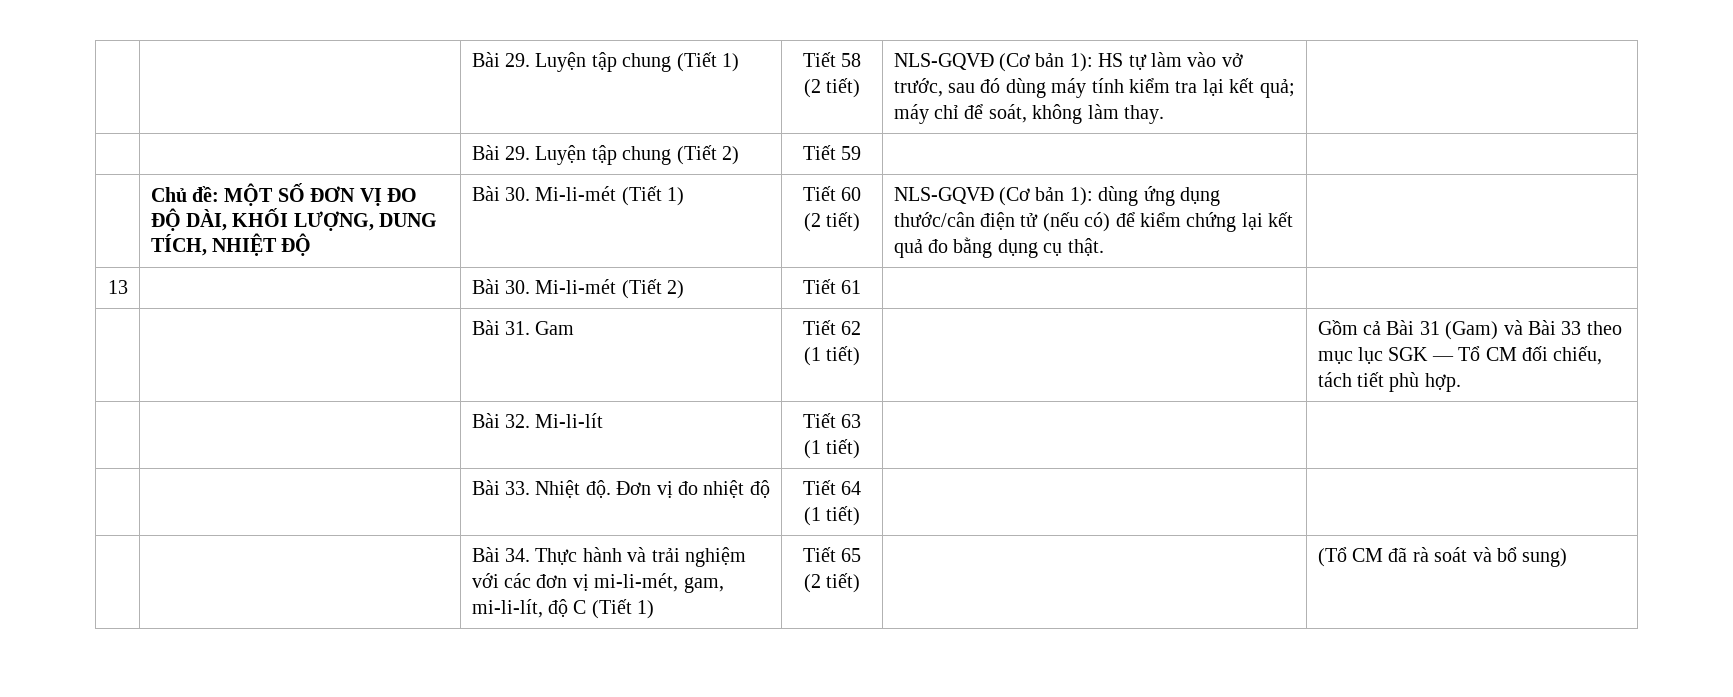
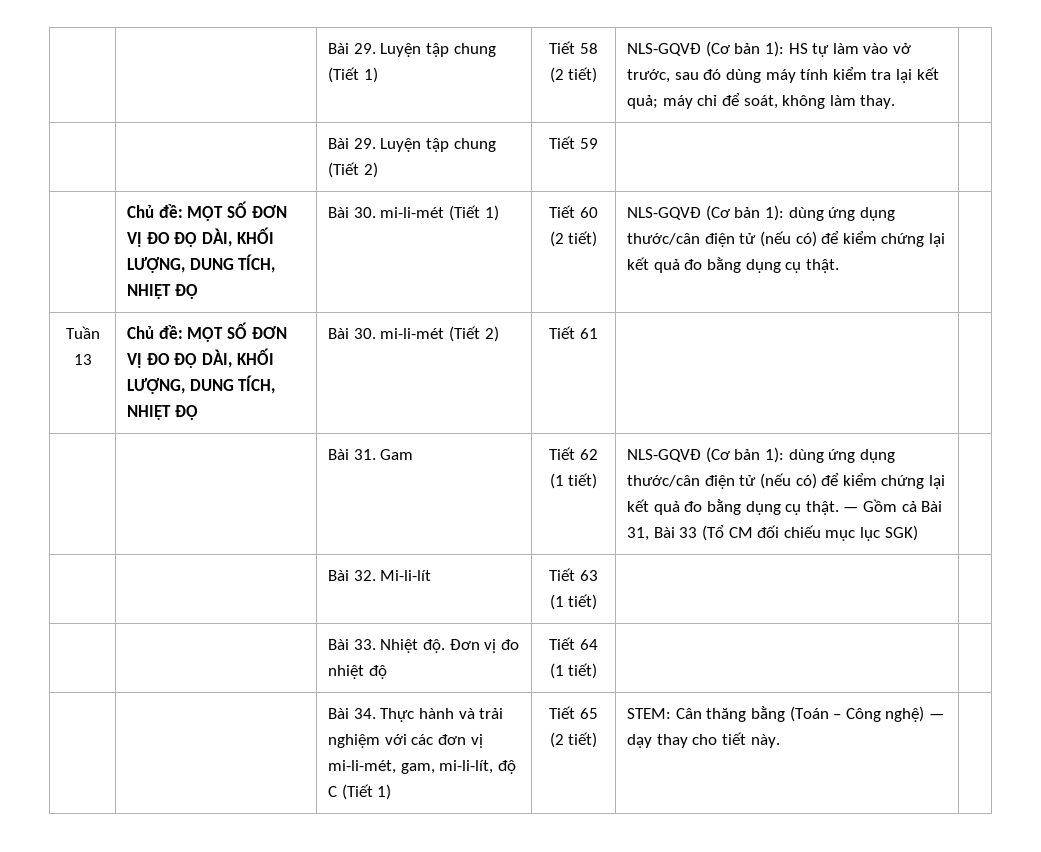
[535,186,617,201] Mi-li-mét -> [380,207,445,218] mi-li-mét
(1104, 247) none -> [65,326,100,339] Tuần
[471,279,617,294] | Bài 30. Mi-li-mét -> [127,322,287,342] [127,348,274,368] [127,375,276,394] [127,405,198,420] [328,328,445,339] Chủ đề: MỘT SỐ ĐƠN VỊ ĐO ĐỘ DÀI, KHỐI LƯỢNG, DUNG TÍCH, NHIỆT ĐỘ | Bài 30. mi-li-mét
[1317,320,1622,340] [1317,346,1603,365] [1317,372,1461,392] | Gồm cả Bài 31 (Gam) và Bài 33 theo mục lục SGK — Tổ CM đối chiếu, tách tiết phù hợp. -> [627,447,895,463] [627,473,945,489] [627,499,943,515] [627,525,918,541] NLS-GQVĐ (Cơ bản 1): dùng ứng dụng thước/cân điện tử (nếu có) để kiểm chứng lại kết quả đo bằng dụng cụ thật. — Gồm cả Bài 31, Bài 33 (Tổ CM đối chiếu mục lục SGK) |
[1317,547,1568,567] | (Tổ CM đã rà soát và bổ sung) -> [627,706,944,722] [627,732,780,748] STEM: Cân thăng bằng (Toán – Công nghệ) — dạy thay cho tiết này. |

